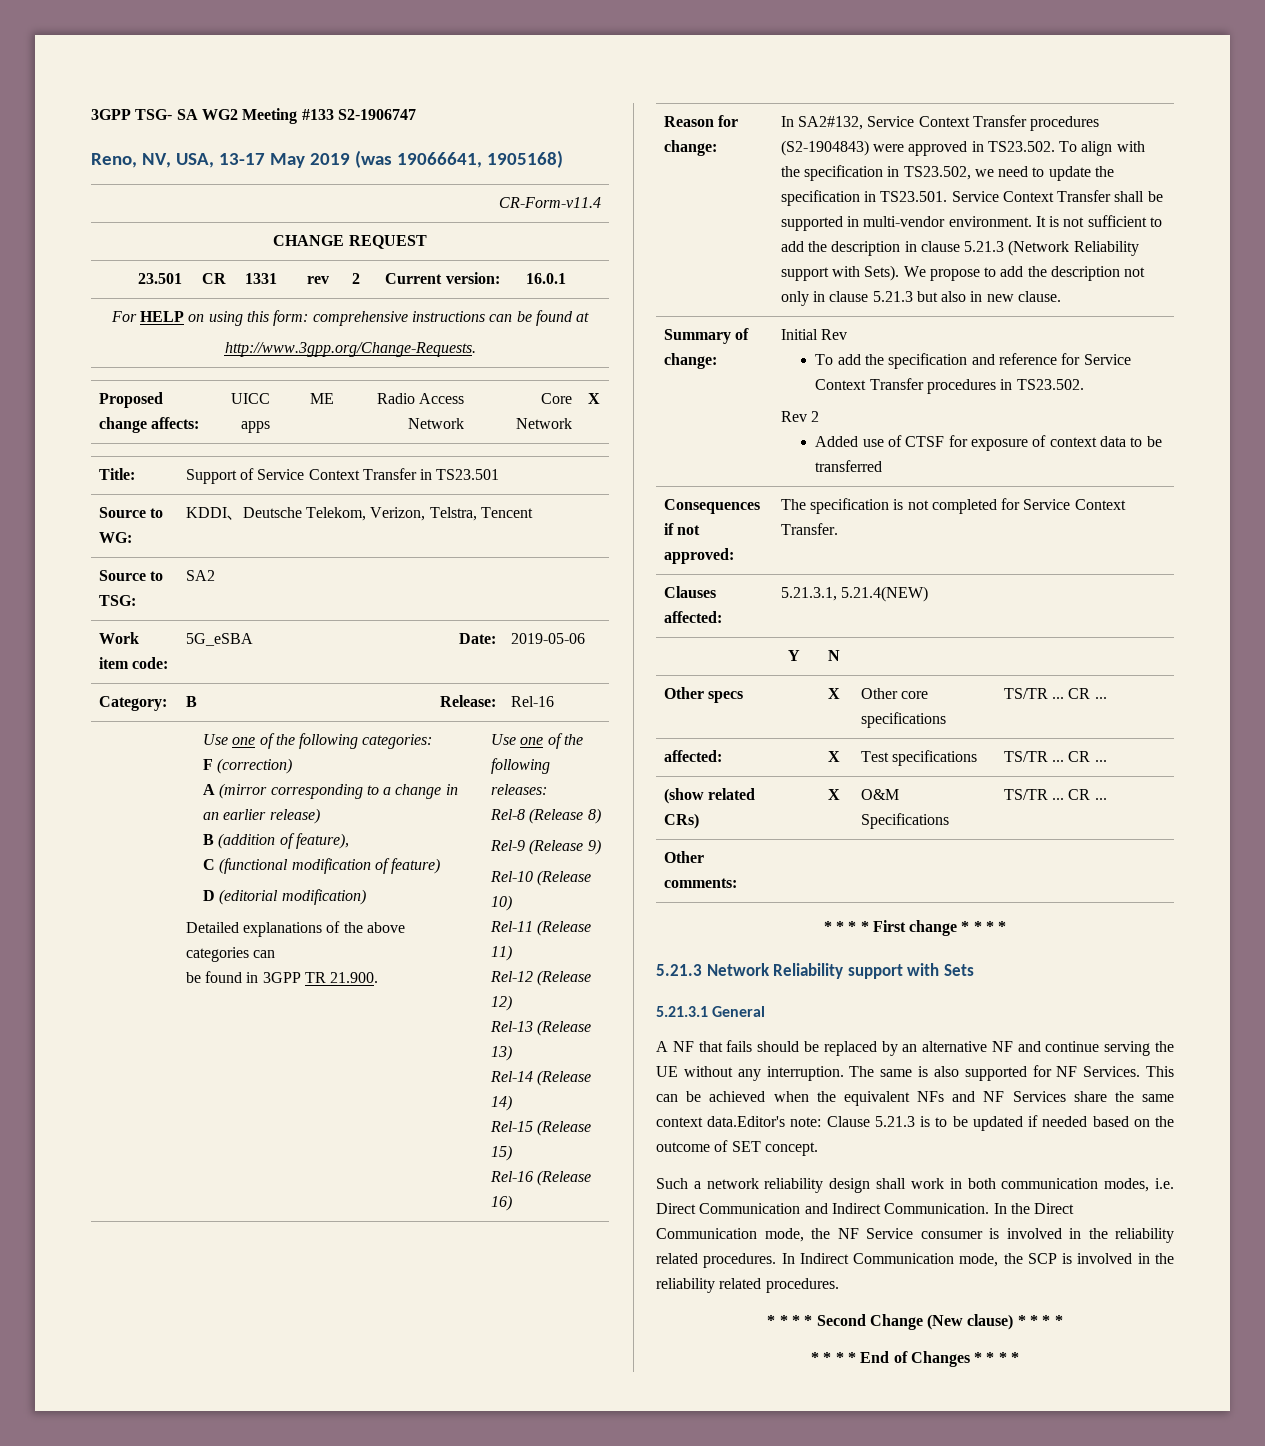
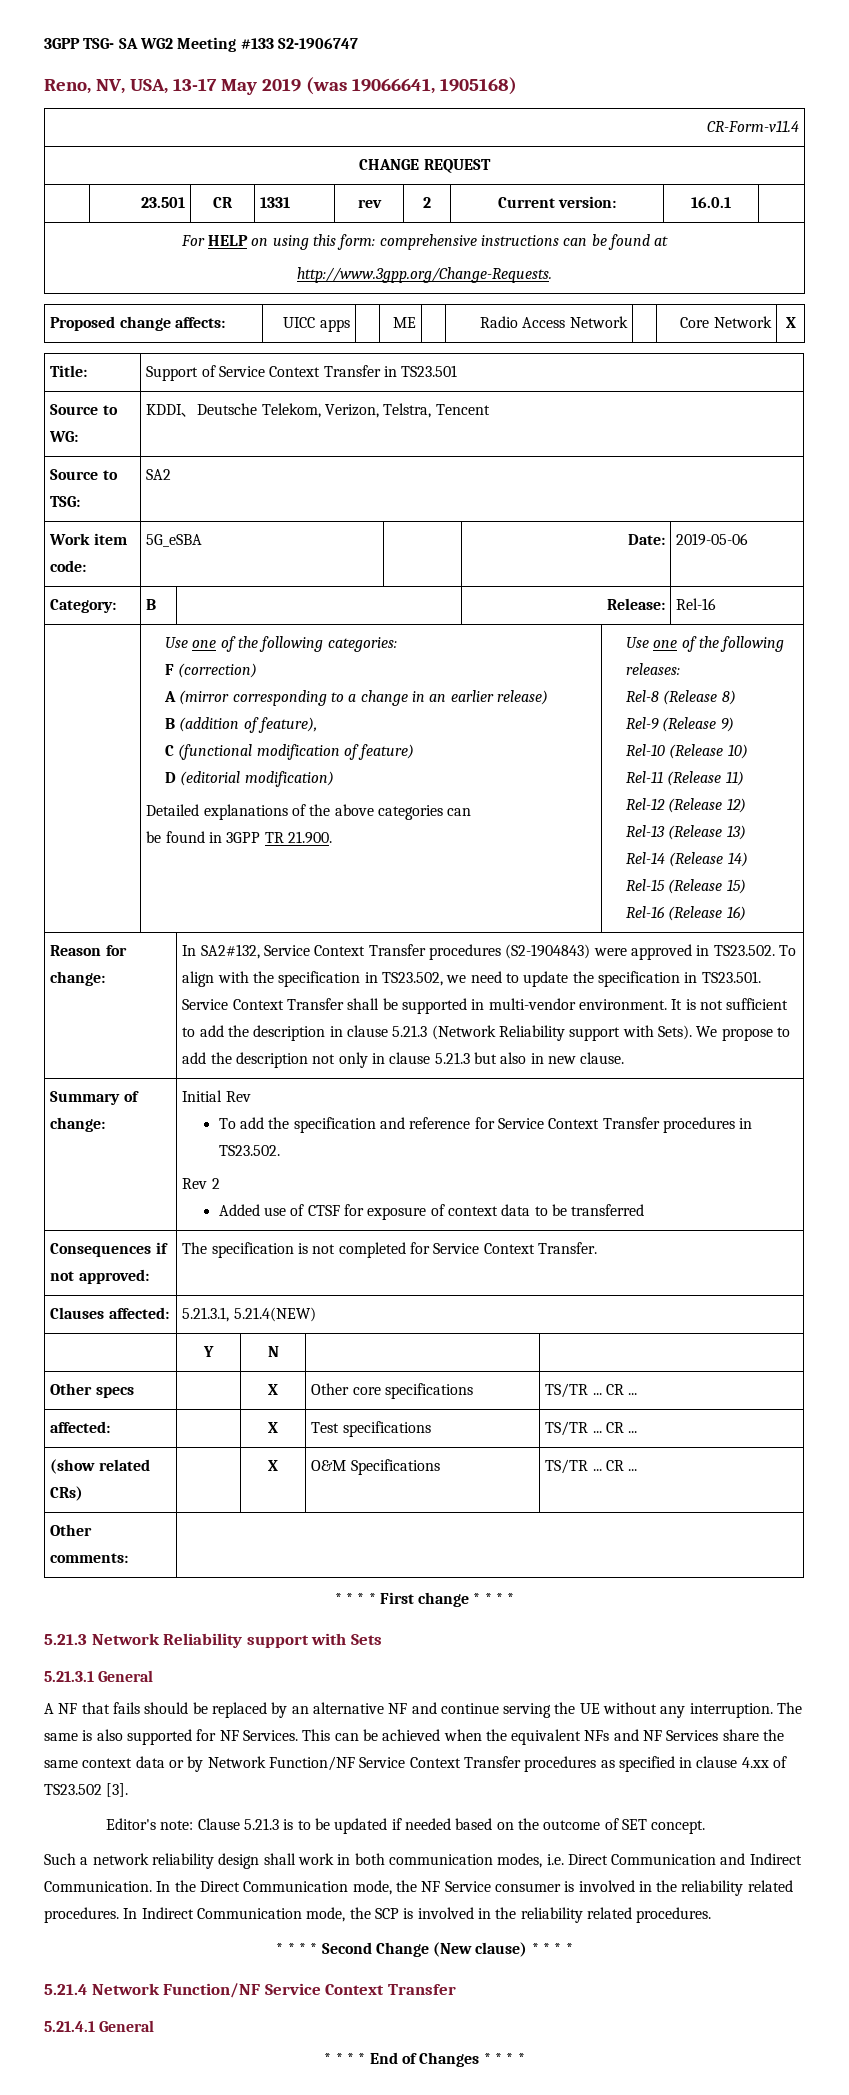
[707,1116,786,1127] data.Editor's -> [135,1756,788,1772] [44,1783,129,1797] [106,1818,157,1830] data or by Network Function/NF Service Context Transfer procedures as specified in clause 4.xx of TS23.502 [3]. // Editor's
(1063, 1320) none -> [44,1983,456,1998] [44,2020,155,2032] // 5.21.4 Network Function/NF Service Context Transfer // 5.21.4.1 General

